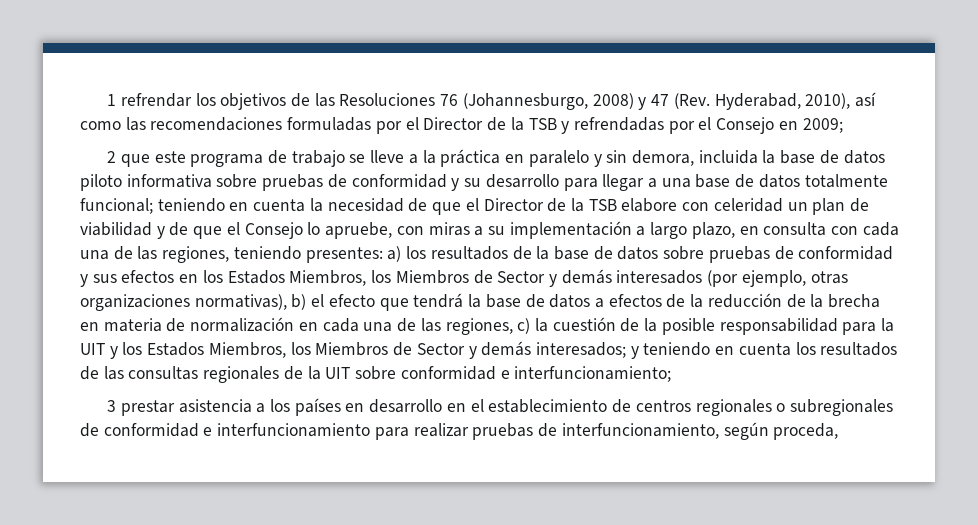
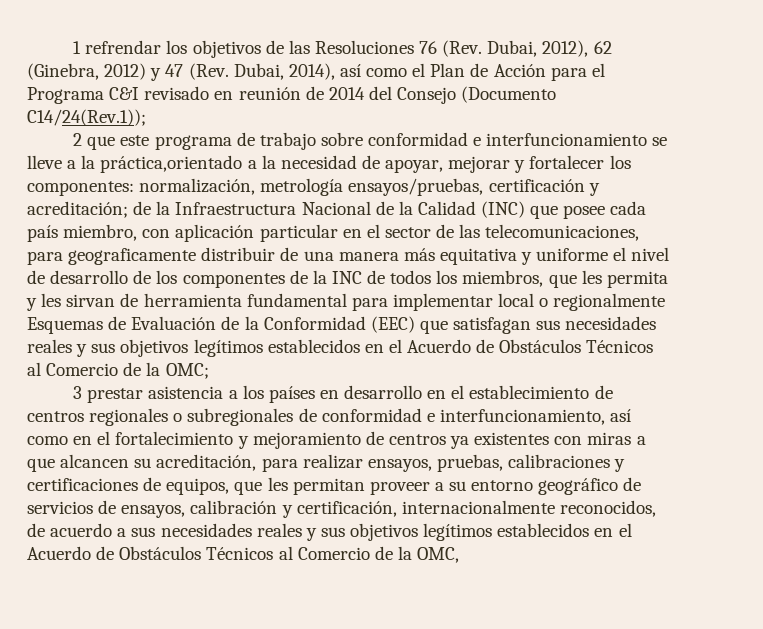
[462,92,877,110] [80,117,843,134] (Johannesburgo, 2008) y 47 (Rev. Hyderabad, 2010), así como las recomendaciones formuladas por el Director de la TSB y refrendadas por el Consejo en 2009; -> [442,40,612,57] [27,63,605,81] [27,86,557,104] [27,109,146,126] (Rev. Dubai, 2012), 62 (Ginebra, 2012) y 47 (Rev. Dubai, 2014), así como el Plan de Acción para el Programa C&I revisado en reunión de 2014 del Consejo (Documento C14/24(Rev.1));
[349,149,885,167] [80,174,888,191] [80,198,870,215] [80,221,899,239] [80,246,894,263] [80,269,848,287] [80,293,881,311] [80,317,895,335] [80,341,898,359] [80,366,672,383] se lleve a la práctica en paralelo y sin demora, incluida la base de datos piloto informativa sobre pruebas de conformidad y su desarrollo para llegar a una base de datos totalmente funcional; teniendo en cuenta la necesidad de que el Director de la TSB elabore con celeridad un plan de viabilidad y de que el Consejo lo apruebe, con miras a su implementación a largo plazo, en consulta con cada una de las regiones, teniendo presentes: a) los resultados de la base de datos sobre pruebas de conformidad y sus efectos en los Estados Miembros, los Miembros de Sector y demás interesados (por ejemplo, otras organizaciones normativas), b) el efecto que tendrá la base de datos a efectos de la reducción de la brecha en materia de normalización en cada una de las regiones, c) la cuestión de la posible responsabilidad para la UIT y los Estados Miembros, los Miembros de Sector y demás interesados; y teniendo en cuenta los resultados de las consultas regionales de la UIT sobre conformidad e interfuncionamiento; -> [320,132,668,146] [27,155,631,173] [27,178,600,196] [27,201,647,219] [27,224,640,242] [27,247,670,265] [27,270,668,288] [26,293,666,311] [27,316,657,334] [27,339,654,357] [27,362,209,379] sobre conformidad e interfuncionamiento se lleve a la práctica,orientado a la necesidad de apoyar, mejorar y fortalecer los componentes: normalización, metrología ensayos/pruebas, certificación y acreditación; de la Infraestructura Nacional de la Calidad (INC) que posee cada país miembro, con aplicación particular en el sector de las telecomunicaciones, para geograficamente distribuir de una manera más equitativa y uniforme el nivel de desarrollo de los componentes de la INC de todos los miembros, que les permita y les sirvan de herramienta fundamental para implementar local o regionalmente Esquemas de Evaluación de la Conformidad (EEC) que satisfagan sus necesidades reales y sus objetivos legítimos establecidos en el Acuerdo de Obstáculos Técnicos al Comercio de la OMC;
[217,422,839,440] interfuncionamiento para realizar pruebas de interfuncionamiento, según proceda, -> [439,409,632,425] [27,431,646,449] [27,454,626,472] [27,477,642,495] [27,500,656,518] [27,523,632,541] [27,546,460,563] interfuncionamiento, así como en el fortalecimiento y mejoramiento de centros ya existentes con miras a que alcancen su acreditación, para realizar ensayos, pruebas, calibraciones y certificaciones de equipos, que les permitan proveer a su entorno geográfico de servicios de ensayos, calibración y certificación, internacionalmente reconocidos, de acuerdo a sus necesidades reales y sus objetivos legítimos establecidos en el Acuerdo de Obstáculos Técnicos al Comercio de la OMC,

